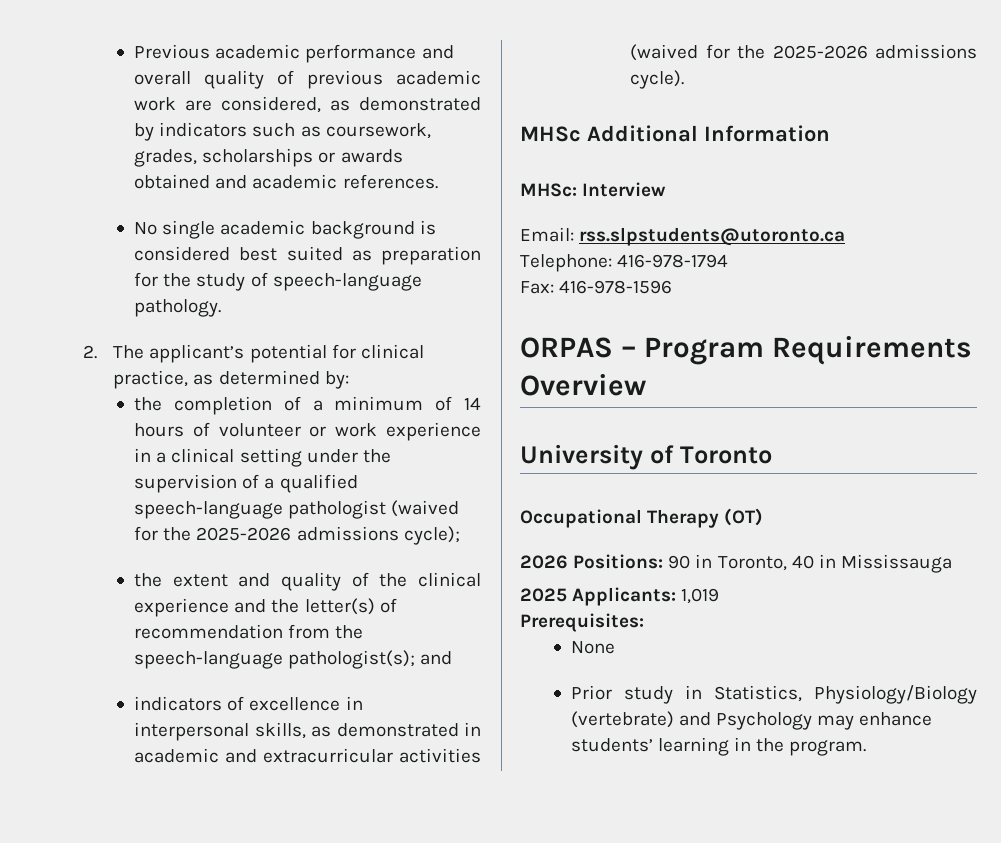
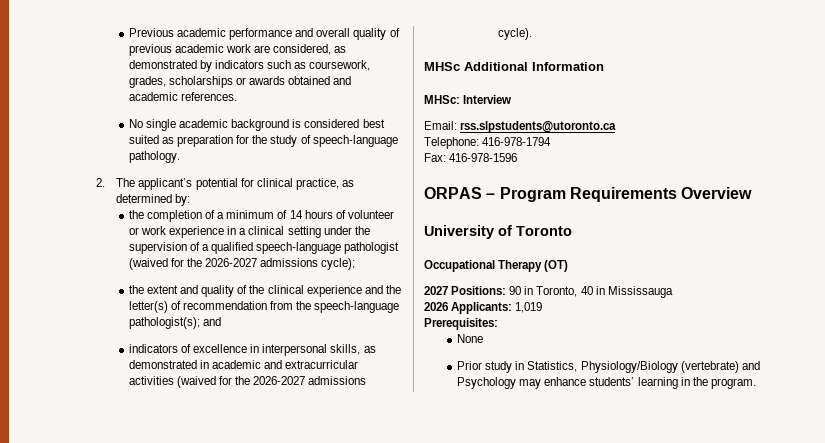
[196,527,292,541] 2025-2026 -> [205,258,258,267] 2026-2027
[772,45,868,59] 2025-2026 -> [253,376,306,385] 2026-2027
[520,555,568,569] 2026 -> [424,286,448,295] 2027
[520,588,567,602] 2025 -> [424,302,448,311] 2026

